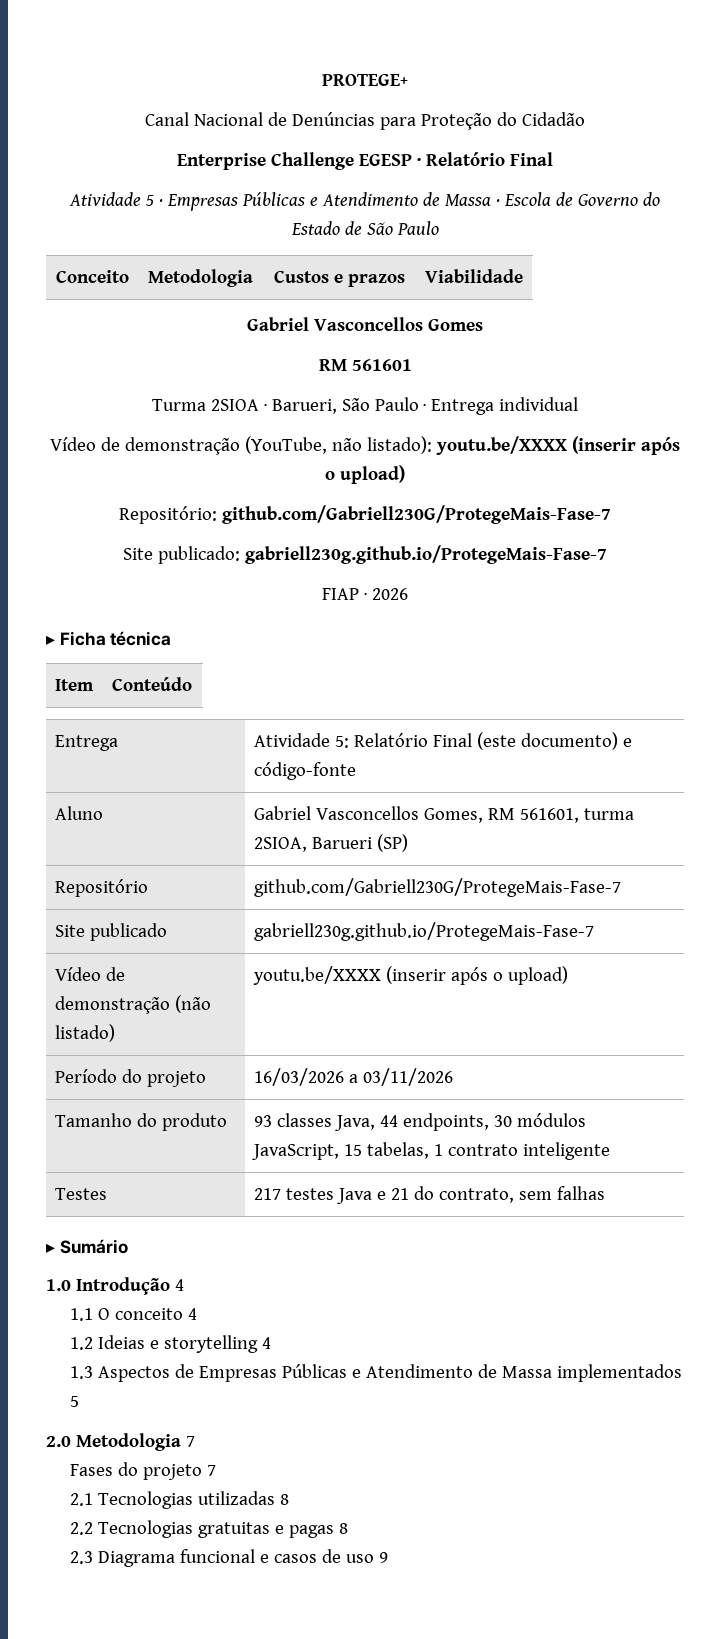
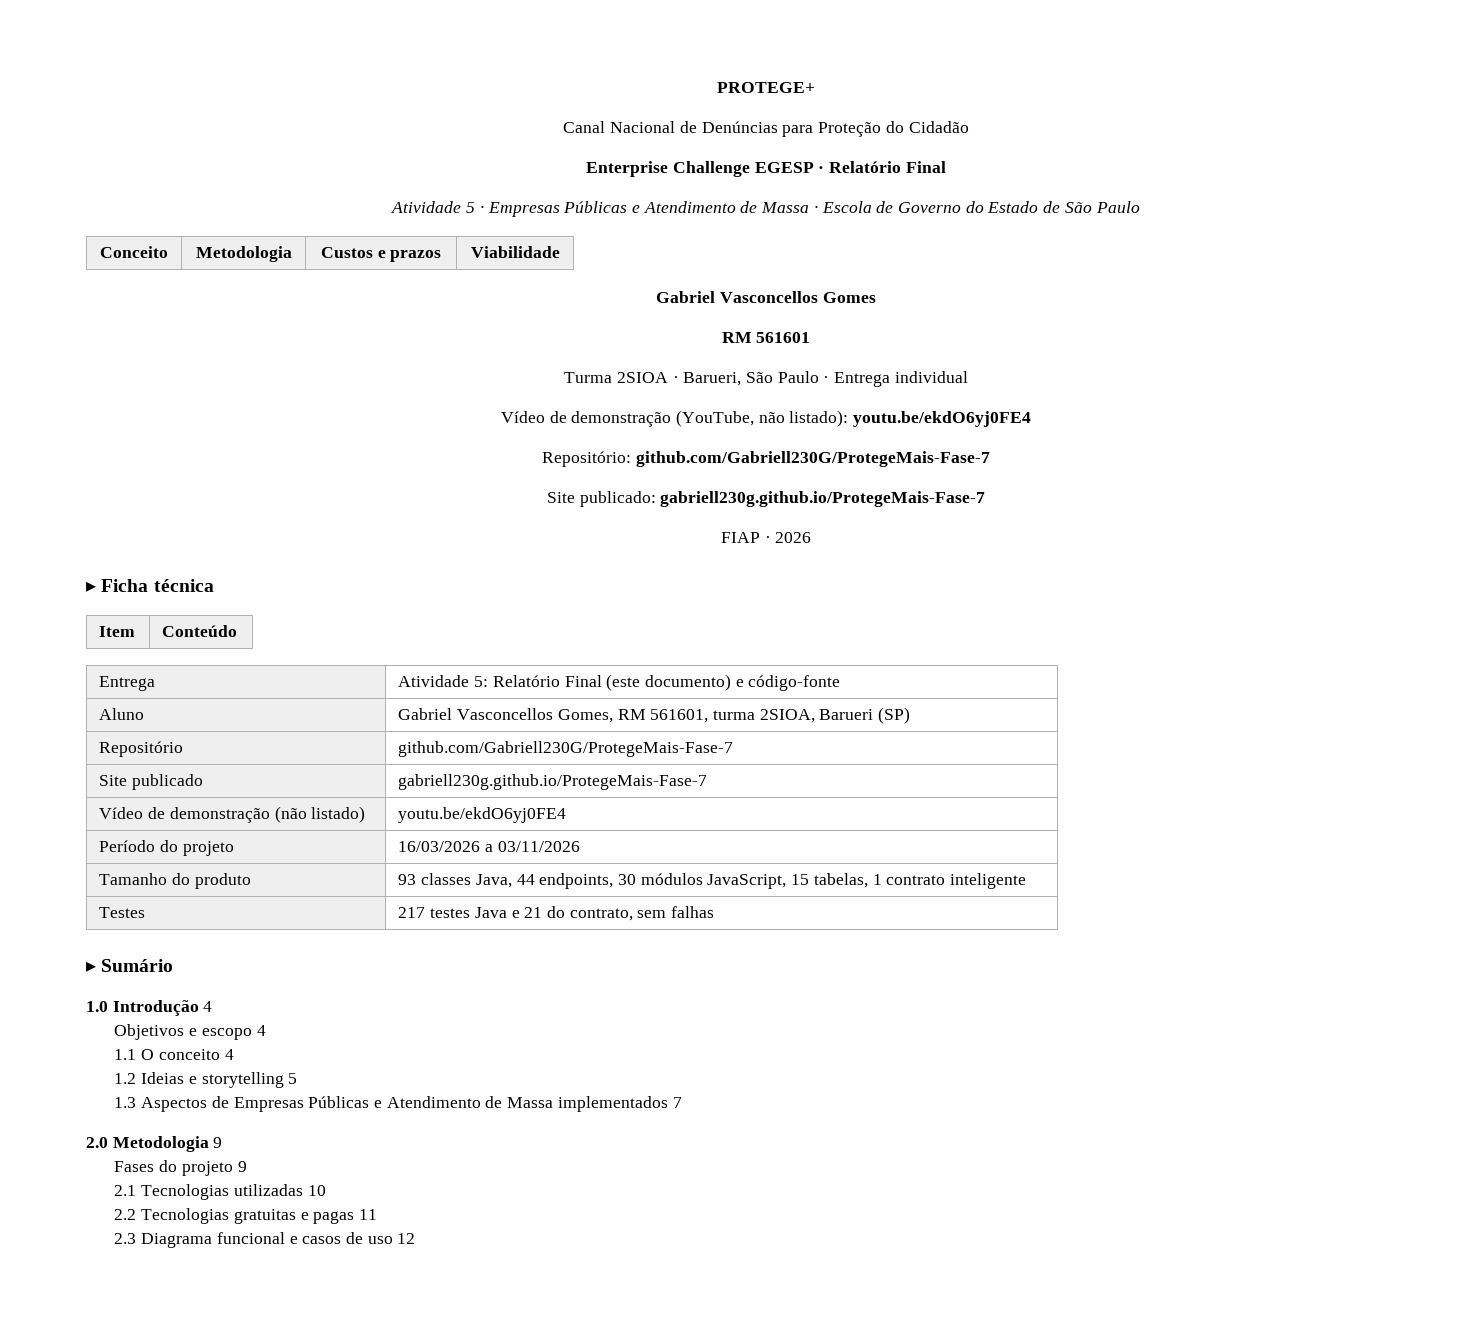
[435,436,680,455] [325,465,405,484] youtu.be/XXXX (inserir após o upload) -> [853,411,1032,427] youtu.be/ekdO6yj0FE4
[253,966,569,985] youtu.be/XXXX (inserir após o upload) -> [398,807,567,823] youtu.be/ekdO6yj0FE4
(184, 1285) none -> [114,1024,266,1040] // Objetivos e escopo 4
[261,1337,271,1349] 4 -> [288,1073,298,1084] 5
[69,1396,79,1407] 5 -> [672,1097,682,1108] 7
[185,1436,195,1447] 7 -> [213,1137,223,1148] 9
[206,1465,216,1476] 7 -> [237,1161,247,1172] 9
[279,1494,289,1505] 8 -> [307,1185,326,1196] 10
[338,1523,348,1534] 8 -> [358,1209,377,1220] 11
[378,1552,388,1563] 9 -> [397,1233,416,1244] 12

